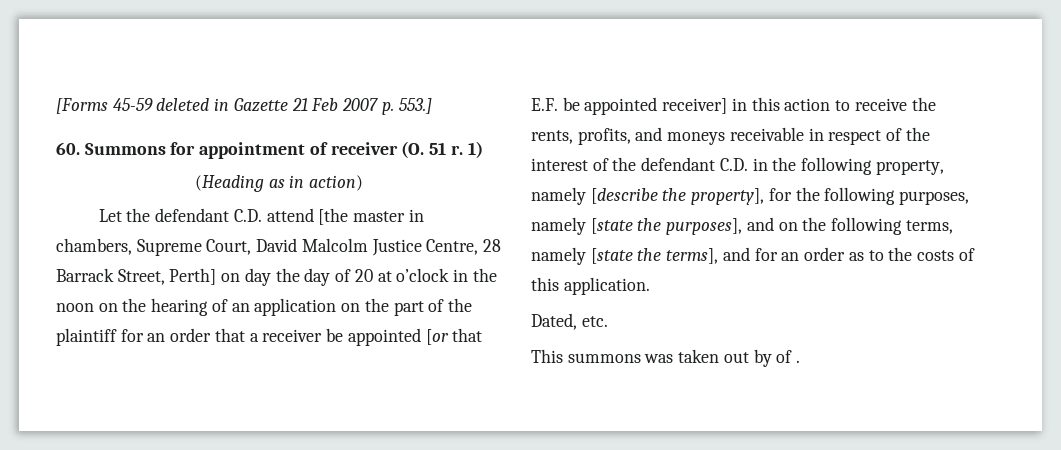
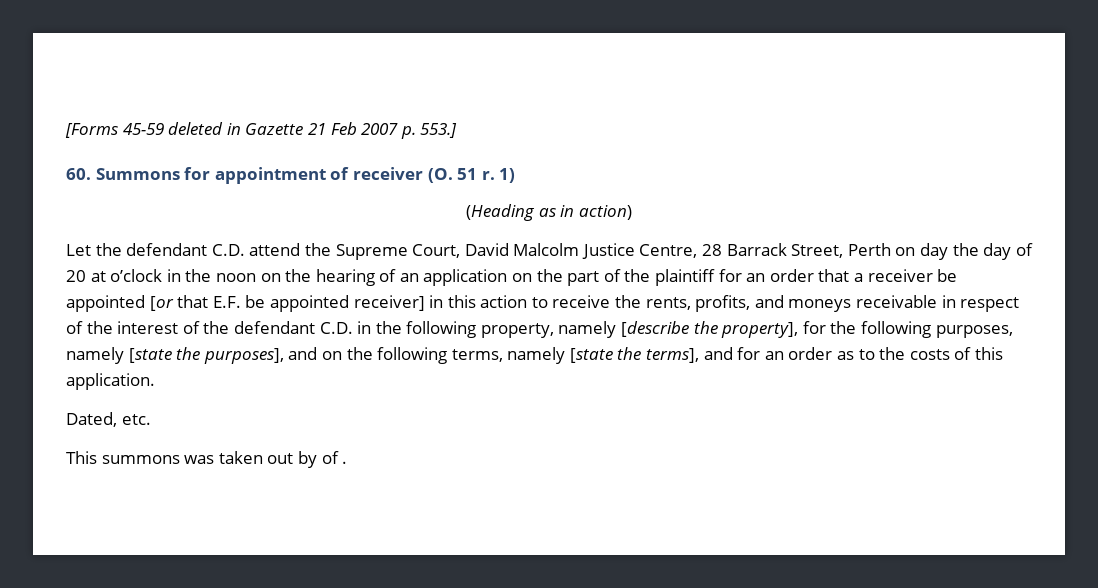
[318,208,424,225] [56,238,132,255] [the master in chambers, -> [304,243,331,256] the
[169,268,217,285] Perth] -> [847,243,891,256] Perth

